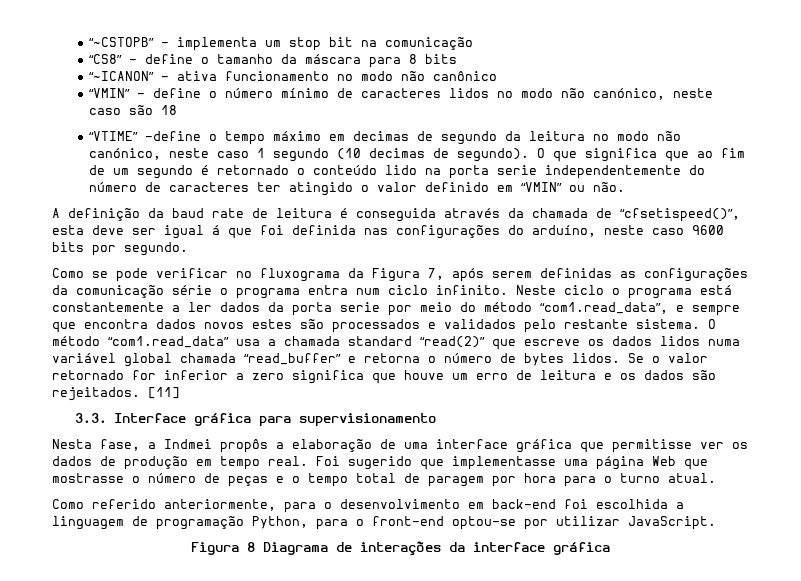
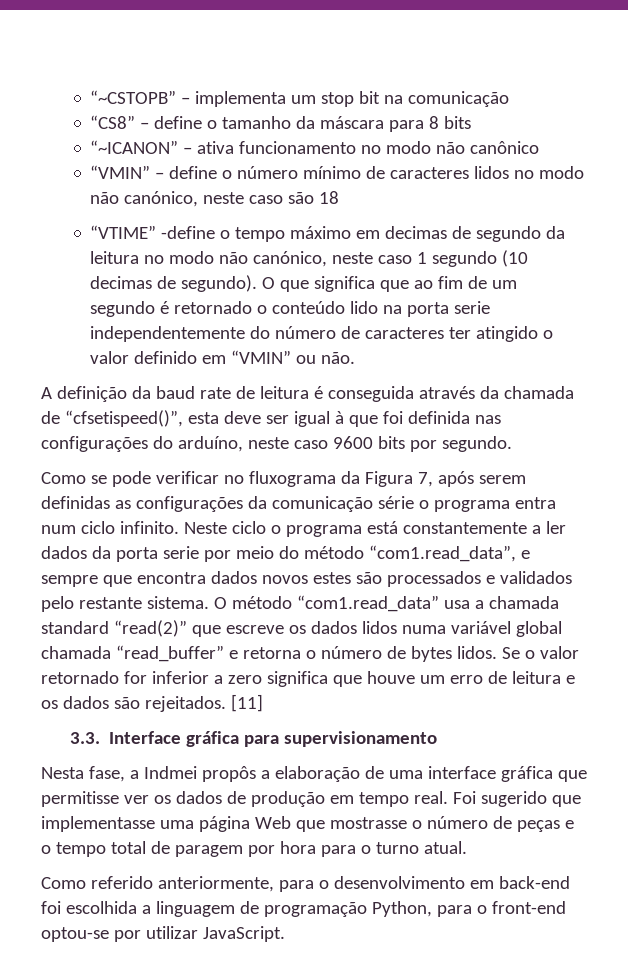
[212,225,220,235] á -> [334,411,344,424] à
[191,541,610,556] // Figura 8 Diagrama de interações da interface gráfica -> (285, 934) none

